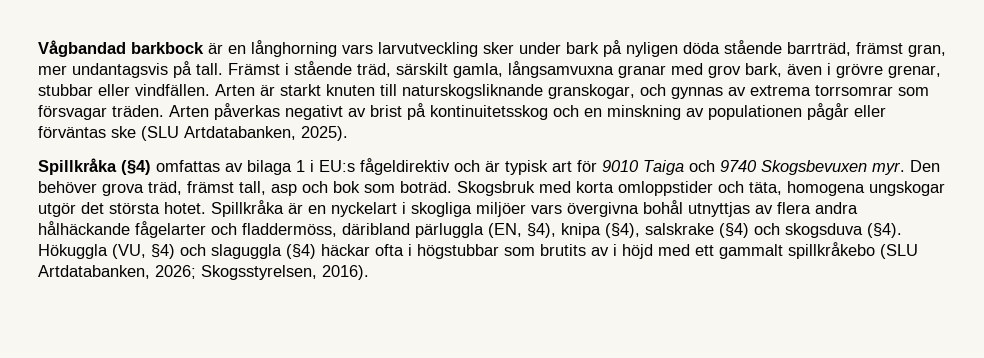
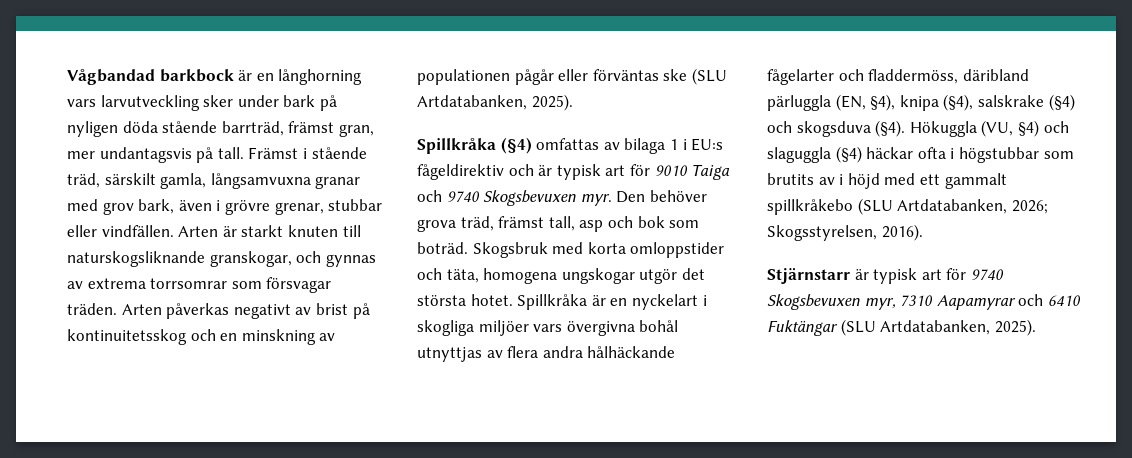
(369, 272) none -> [767,268,1004,284] [767,294,1081,310] [767,319,1036,336] // Stjärnstarr är typisk art för 9740 Skogsbevuxen myr, 7310 Aapamyrar och 6410 Fuktängar (SLU Artdatabanken, 2025).

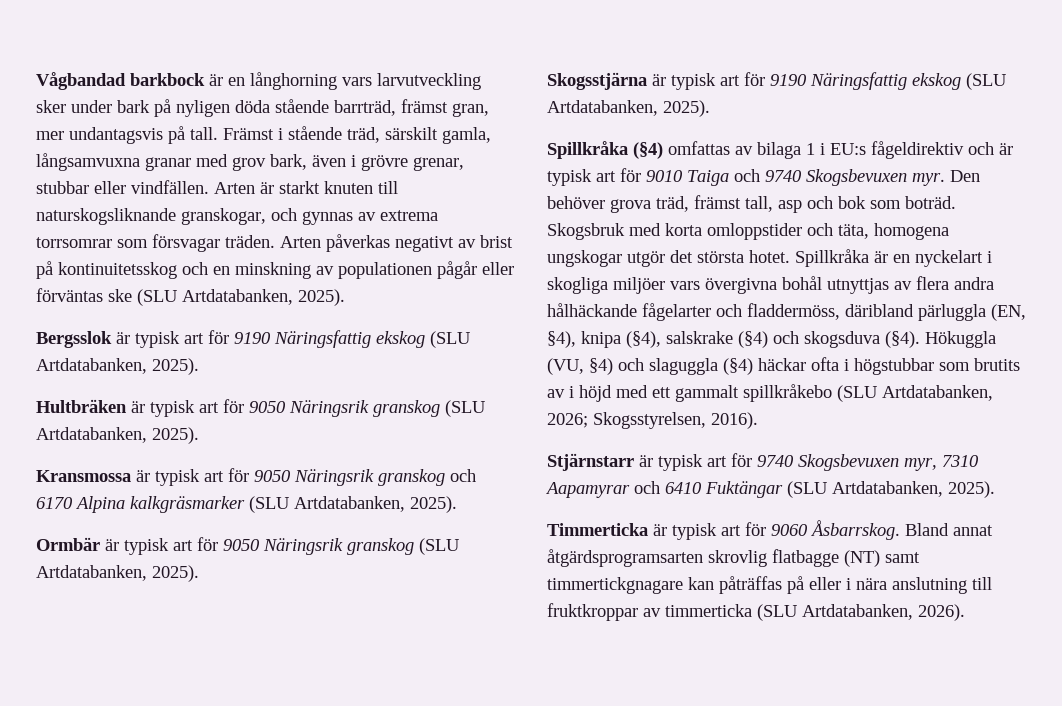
(573, 102) none -> [36,330,470,348] [36,358,199,375] [36,399,485,417] [36,427,199,444] [36,468,476,486] [36,496,457,513] [36,537,459,555] [36,565,199,582] [547,72,1006,90] [547,100,710,117] // Bergsslok är typisk art för 9190 Näringsfattig ekskog (SLU Artdatabanken, 2025). // Hultbräken är typisk art för 9050 Näringsrik granskog (SLU Artdatabanken, 2025). // Kransmossa är typisk art för 9050 Näringsrik granskog och 6170 Alpina kalkgräsmarker (SLU Artdatabanken, 2025). // Ormbär är typisk art för 9050 Näringsrik granskog (SLU Artdatabanken, 2025). // Skogsstjärna är typisk art för 9190 Näringsfattig ekskog (SLU Artdatabanken, 2025).
(1036, 327) none -> [547,520,993,540] [547,549,920,567] [547,576,992,594] [547,603,965,621] // Timmerticka är typisk art för 9060 Åsbarrskog. Bland annat åtgärdsprogramsarten skrovlig flatbagge (NT) samt timmertickgnagare kan påträffas på eller i nära anslutning till fruktkroppar av timmerticka (SLU Artdatabanken, 2026).

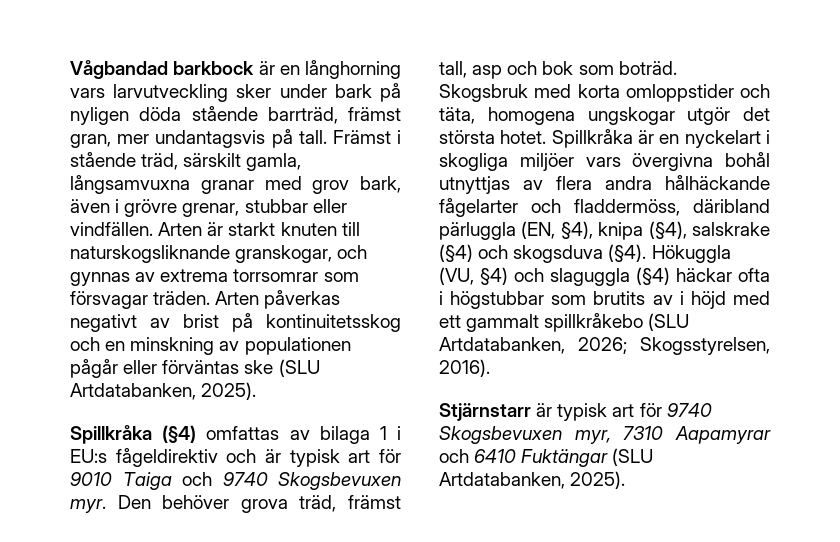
[36,330,470,348] [36,358,199,375] [36,399,485,417] [36,427,199,444] [36,468,476,486] [36,496,457,513] [36,537,459,555] [36,565,199,582] [547,72,1006,90] [547,100,710,117] // Bergsslok är typisk art för 9190 Näringsfattig ekskog (SLU Artdatabanken, 2025). // Hultbräken är typisk art för 9050 Näringsrik granskog (SLU Artdatabanken, 2025). // Kransmossa är typisk art för 9050 Näringsrik granskog och 6170 Alpina kalkgräsmarker (SLU Artdatabanken, 2025). // Ormbär är typisk art för 9050 Näringsrik granskog (SLU Artdatabanken, 2025). // Skogsstjärna är typisk art för 9190 Näringsfattig ekskog (SLU Artdatabanken, 2025). -> (257, 391) none
[547,520,993,540] [547,549,920,567] [547,576,992,594] [547,603,965,621] // Timmerticka är typisk art för 9060 Åsbarrskog. Bland annat åtgärdsprogramsarten skrovlig flatbagge (NT) samt timmertickgnagare kan påträffas på eller i nära anslutning till fruktkroppar av timmerticka (SLU Artdatabanken, 2026). -> (626, 480) none

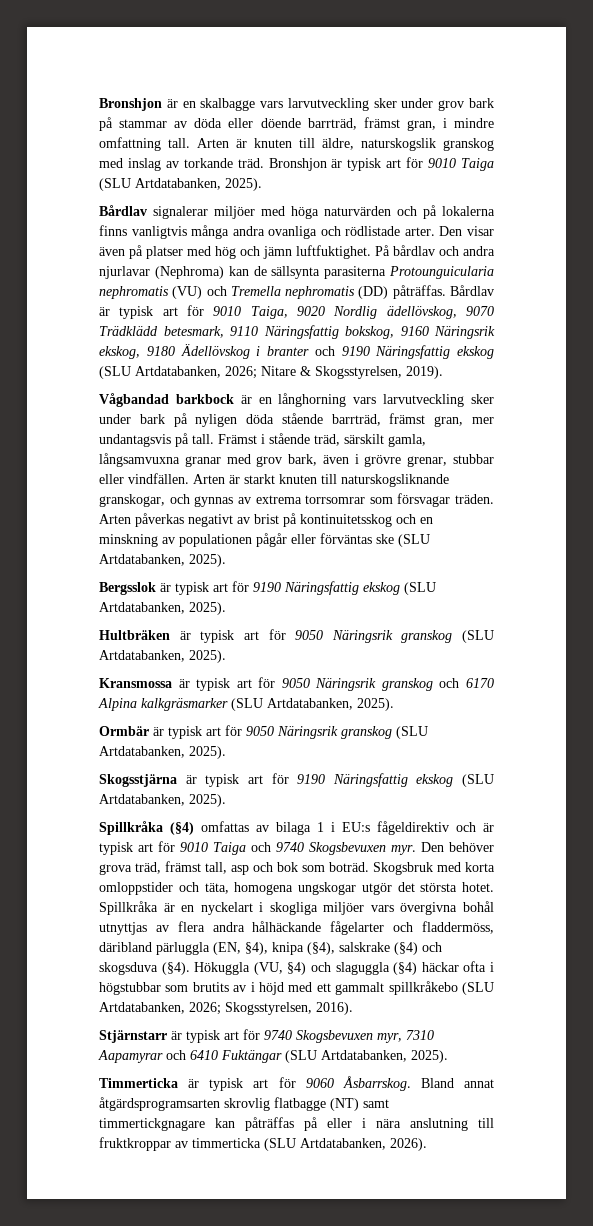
(70, 69) none -> [99,98,494,111] [99,117,495,131] [99,137,494,151] [99,157,495,171] [99,178,262,191] [99,205,495,219] [99,225,494,239] [99,245,495,259] [99,266,495,279] [99,285,494,299] [99,305,494,319] [99,325,495,339] [99,344,494,359] [99,366,443,379] Bronshjon är en skalbagge vars larvutveckling sker under grov bark på stammar av döda eller döende barrträd, främst gran, i mindre omfattning tall. Arten är knuten till äldre, naturskogslik granskog med inslag av torkande träd. Bronshjon är typisk art för 9010 Taiga (SLU Artdatabanken, 2025). // Bårdlav signalerar miljöer med höga naturvärden och på lokalerna finns vanligtvis många andra ovanliga och rödlistade arter. Den visar även på platser med hög och jämn luftfuktighet. På bårdlav och andra njurlavar (Nephroma) kan de sällsynta parasiterna Protounguicularia nephromatis (VU) och Tremella nephromatis (DD) påträffas. Bårdlav är typisk art för 9010 Taiga, 9020 Nordlig ädellövskog, 9070 Trädklädd betesmark, 9110 Näringsfattig bokskog, 9160 Näringsrik ekskog, 9180 Ädellövskog i branter och 9190 Näringsfattig ekskog (SLU Artdatabanken, 2026; Nitare & Skogsstyrelsen, 2019). //
(257, 391) none -> [99,581,436,595] [99,602,226,615] [99,629,494,643] [99,650,226,663] [99,677,494,691] [98,698,394,711] [99,725,428,739] [99,746,226,759] [99,773,494,787] [99,794,226,807] // Bergsslok är typisk art för 9190 Näringsfattig ekskog (SLU Artdatabanken, 2025). // Hultbräken är typisk art för 9050 Näringsrik granskog (SLU Artdatabanken, 2025). // Kransmossa är typisk art för 9050 Näringsrik granskog och 6170 Alpina kalkgräsmarker (SLU Artdatabanken, 2025). // Ormbär är typisk art för 9050 Näringsrik granskog (SLU Artdatabanken, 2025). // Skogsstjärna är typisk art för 9190 Näringsfattig ekskog (SLU Artdatabanken, 2025).
(626, 480) none -> [99,1076,494,1091] [99,1097,389,1111] [99,1117,494,1131] [99,1137,427,1151] // Timmerticka är typisk art för 9060 Åsbarrskog. Bland annat åtgärdsprogramsarten skrovlig flatbagge (NT) samt timmertickgnagare kan påträffas på eller i nära anslutning till fruktkroppar av timmerticka (SLU Artdatabanken, 2026).

